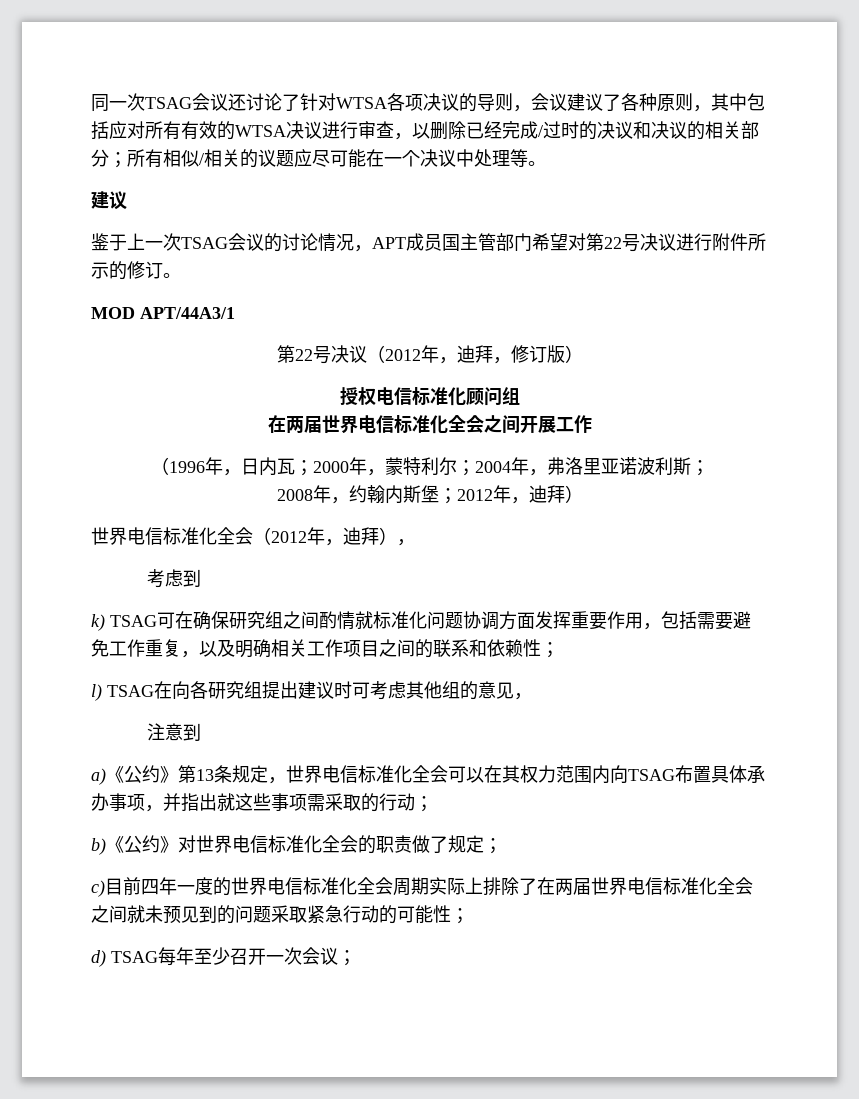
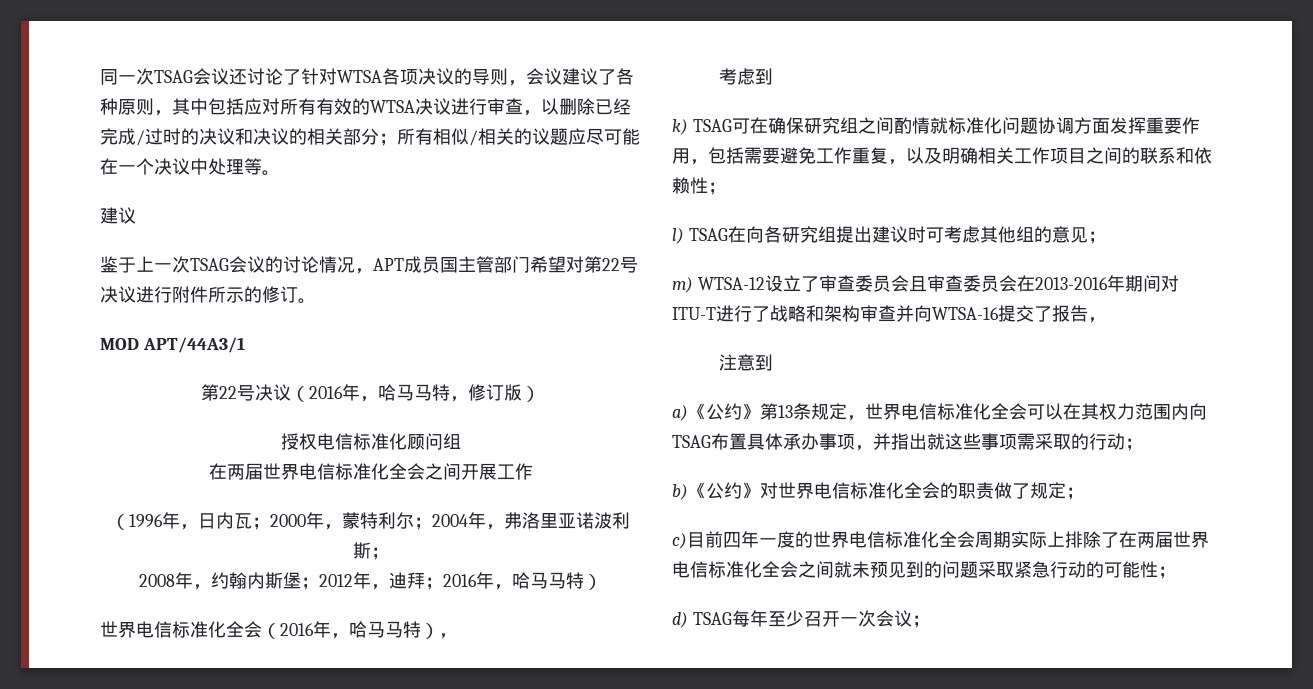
[384,345,493,364] 2012年，迪拜 -> [309,384,450,402] 2016年，哈马马特
(565, 494) none -> [425,572,584,590] ；2016年，哈马马特
[271,527,379,546] 2012年，迪拜 -> [280,621,421,639] 2016年，哈马马特
(514, 690) none -> [1087,231,1106,244] [672,275,1179,293] [672,305,1088,322] ； // m) WTSA-12设立了审查委员会且审查委员会在2013-2016年期间对ITU-T进行了战略和架构审查并向WTSA-16提交了报告

